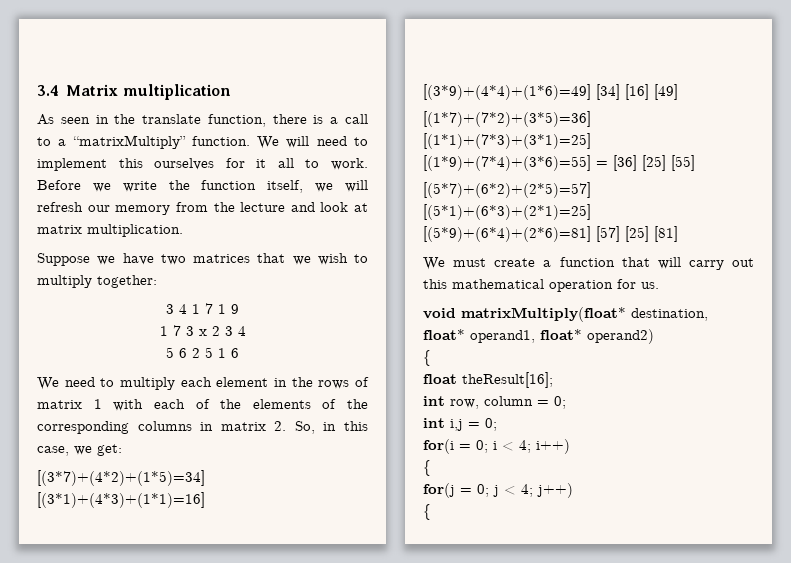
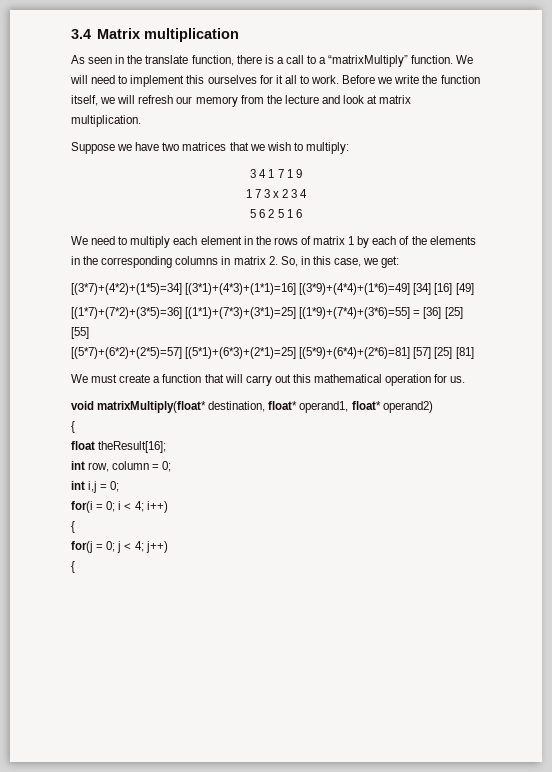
[37,275,157,288] multiply together: -> [305,142,349,154] multiply:
[113,399,144,411] with -> [357,236,370,248] by
[322,399,337,409] of -> [71,256,80,265] in

